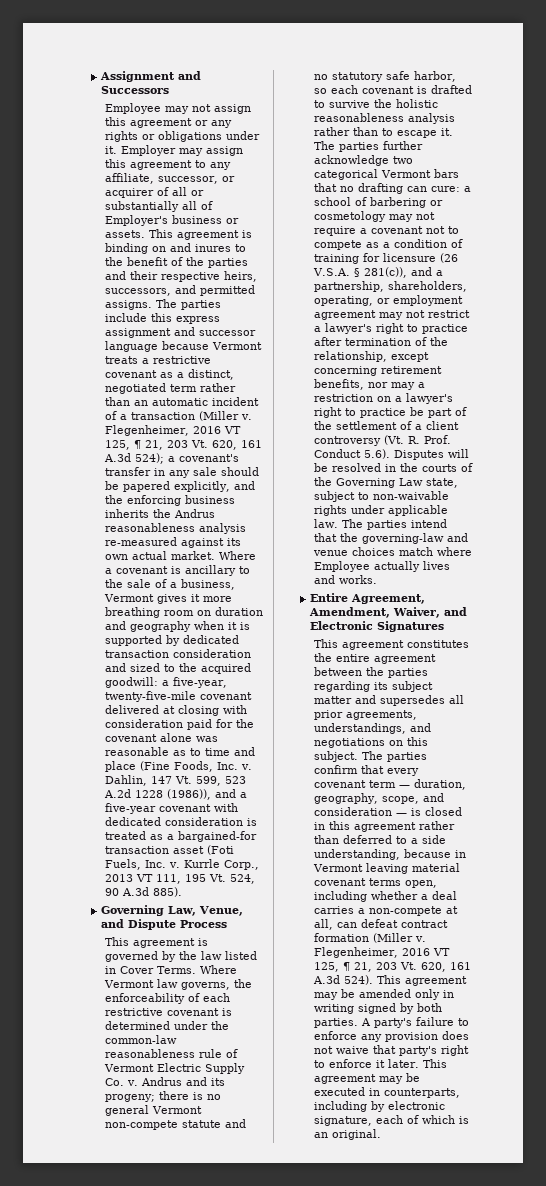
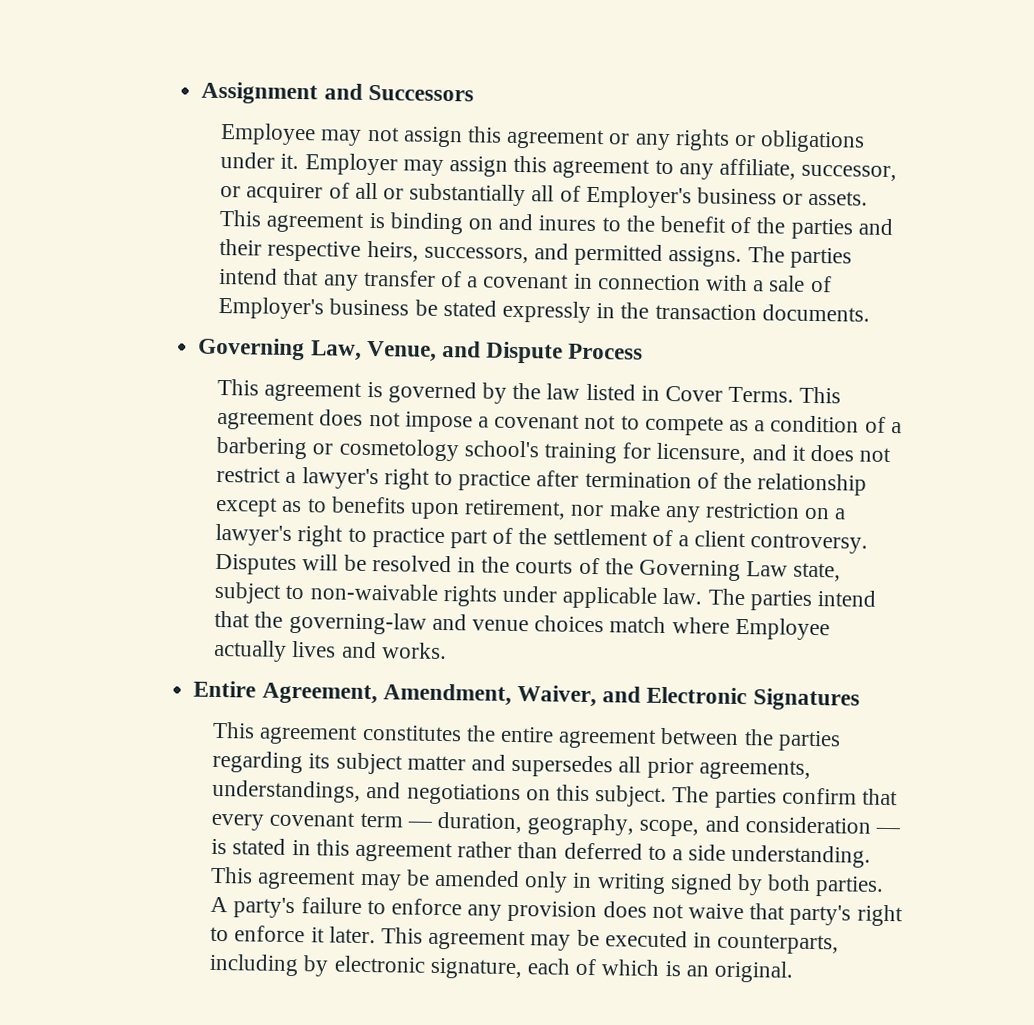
[105,313,221,324] [105,327,257,338] [105,341,263,352] [105,356,212,364] [105,369,235,380] [105,383,237,394] [105,397,260,406] [105,411,253,421] [105,425,242,436] [105,440,263,450] [104,453,240,464] [105,467,260,478] [105,481,256,492] [105,495,236,506] [105,509,216,518] [105,523,247,534] [105,537,242,548] [105,551,257,560] [105,565,251,576] [105,579,236,590] [104,594,233,604] [105,607,264,618] [105,621,251,632] [105,635,240,646] [105,649,252,658] [105,663,252,674] [105,677,228,688] [105,691,253,702] [105,705,248,716] [105,719,255,730] [105,733,219,742] [105,747,256,756] [105,761,253,772] [105,775,247,786] [104,789,248,800] [105,803,239,814] [105,817,258,826] [105,831,258,842] [105,845,235,855] [105,859,260,870] [105,874,256,884] [105,887,183,897] include this express assignment and successor language because Vermont treats a restrictive covenant as a distinct, negotiated term rather than an automatic incident of a transaction (Miller v. Flegenheimer, 2016 VT 125, ¶ 21, 203 Vt. 620, 161 A.3d 524); a covenant's transfer in any sale should be papered explicitly, and the enforcing business inherits the Andrus reasonableness analysis re-measured against its own actual market. Where a covenant is ancillary to the sale of a business, Vermont gives it more breathing room on duration and geography when it is supported by dedicated transaction consideration and sized to the acquired goodwill: a five-year, twenty-five-mile covenant delivered at closing with consideration paid for the covenant alone was reasonable as to time and place (Fine Foods, Inc. v. Dahlin, 147 Vt. 599, 523 A.2d 1228 (1986)), and a five-year covenant with dedicated consideration is treated as a bargained-for transaction asset (Foti Fuels, Inc. v. Kurrle Corp., 2013 VT 111, 195 Vt. 524, 90 A.3d 885). -> [219,267,832,293] [218,296,870,323] intend that any transfer of a covenant in connection with a sale of Employer's business be stated expressly in the transaction documents.
[200,965,238,974] [104,979,253,990] [105,993,231,1004] [105,1008,233,1016] [105,1021,230,1030] [105,1035,178,1044] [105,1049,239,1058] [104,1063,246,1074] [105,1077,226,1086] [105,1091,222,1102] [105,1105,203,1116] [105,1119,247,1130] [314,71,457,82] [314,85,473,94] [314,99,439,108] [314,113,456,124] [314,127,454,138] [314,141,424,152] [314,155,414,166] [314,169,460,180] [314,183,472,194] [314,197,444,208] [314,211,436,222] [314,226,357,236] Where Vermont law governs, the enforceability of each restrictive covenant is determined under the common-law reasonableness rule of Vermont Electric Supply Co. v. Andrus and its progeny; there is no general Vermont non-compete statute and no statutory safe harbor, so each covenant is drafted to survive the holistic reasonableness analysis rather than to escape it. The parties further acknowledge two categorical Vermont bars that no drafting can cure: a school of barbering or cosmetology may not require -> [799,386,842,404] [217,409,473,433] This agreement does not impose
[314,253,459,264] [313,267,444,278] [314,281,468,292] [314,295,464,306] [314,310,404,320] training for licensure (26 V.S.A. § 281(c)), and a partnership, shareholders, operating, or employment agreement may -> [890,422,902,434] [216,436,855,465] a barbering or cosmetology school's training for licensure, and it does
[314,351,430,362] [314,366,443,376] [314,379,426,390] relationship, except concerning retirement benefits, nor may a -> [757,473,868,496] [215,496,701,523] relationship except as to benefits upon retirement, nor make any
[410,407,425,416] be -> (445, 538) none
[314,435,452,446] [314,449,391,459] controversy (Vt. R. Prof. Conduct 5.6). -> [750,533,869,554] controversy.
[425,807,463,816] closed -> [232,838,287,855] stated
[314,849,467,860] [313,863,461,874] [314,878,438,888] [314,891,458,902] [314,906,459,916] [314,919,449,930] [314,933,427,943] [314,947,451,958] [314,962,472,972] [313,975,374,985] understanding, because in Vermont leaving material covenant terms open, including whether a deal carries a non-compete at all, can defeat contract formation (Miller v. Flegenheimer, 2016 VT 125, ¶ 21, 203 Vt. 620, 161 A.3d 524). -> [731,844,872,868] understanding.

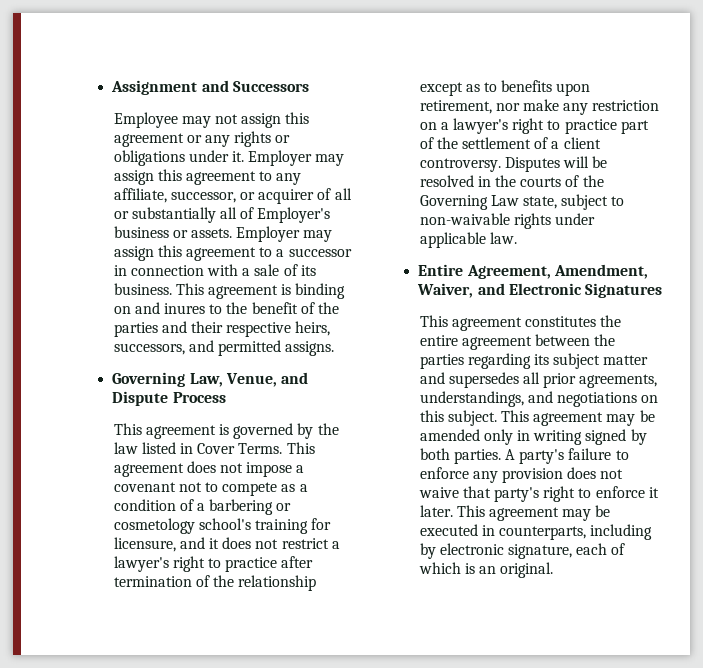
(869, 198) none -> [236,226,333,242] [113,245,352,261] [113,264,316,276] [113,283,172,295] Employer may assign this agreement to a successor in connection with a sale of its business.
[747,246,852,269] [219,267,832,293] [218,296,870,323] The parties intend that any transfer of a covenant in connection with a sale of Employer's business be stated expressly in the transaction documents. -> (335, 348) none
[707,588,877,611] [214,610,830,641] [213,639,447,662] The parties intend that the governing-law and venue choices match where Employee actually lives and works. -> (517, 238) none
[672,786,899,809] [211,811,902,837] [211,838,872,868] The parties confirm that every covenant term — duration, geography, scope, and consideration — is stated in this agreement rather than deferred to a side understanding. -> (497, 418) none

